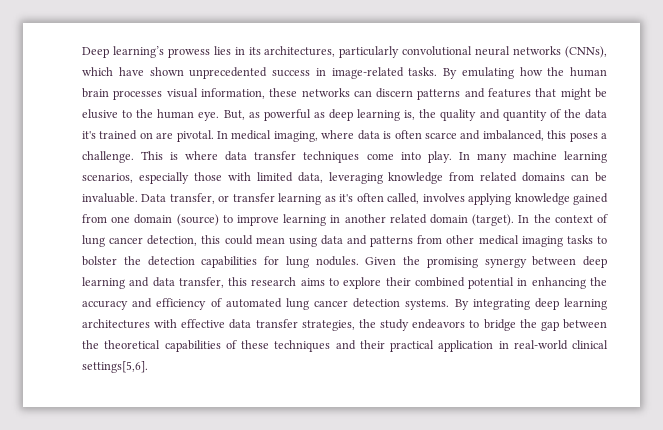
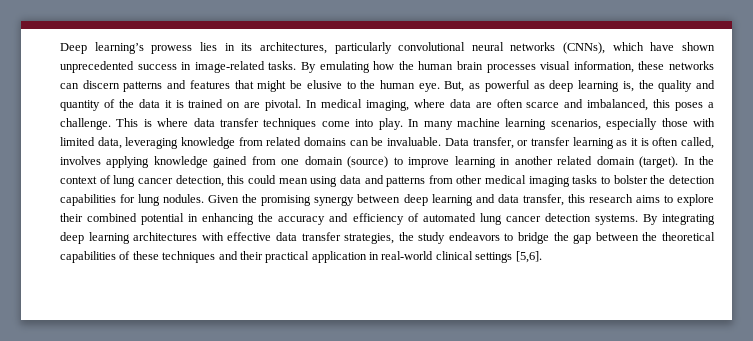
[82,131,96,139] it's -> [164,100,184,108] it is
[383,131,392,139] is -> [475,102,492,108] are
[339,194,354,202] it's -> [630,138,649,146] it is
[82,361,148,373] settings[5,6]. -> [475,251,542,263] settings [5,6].

